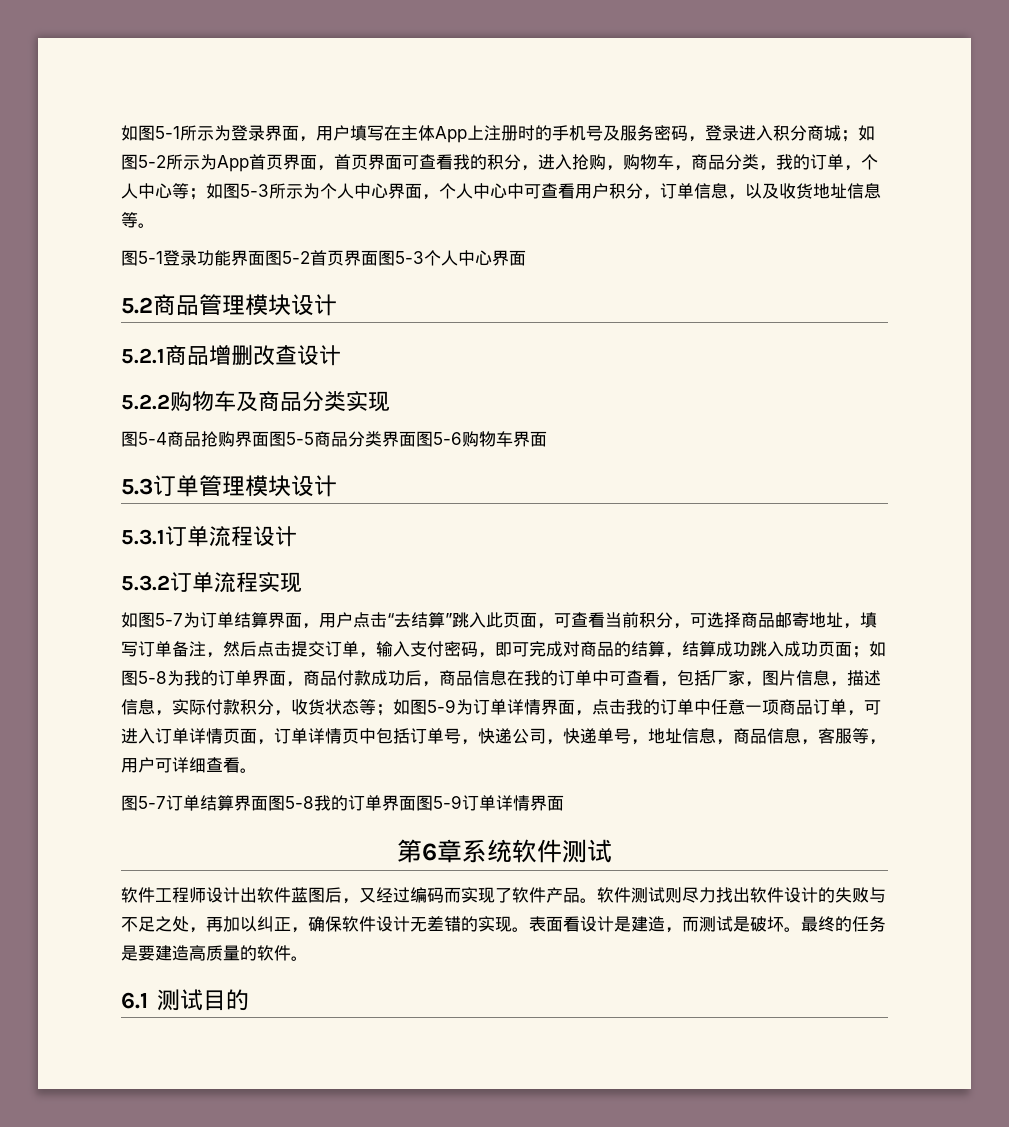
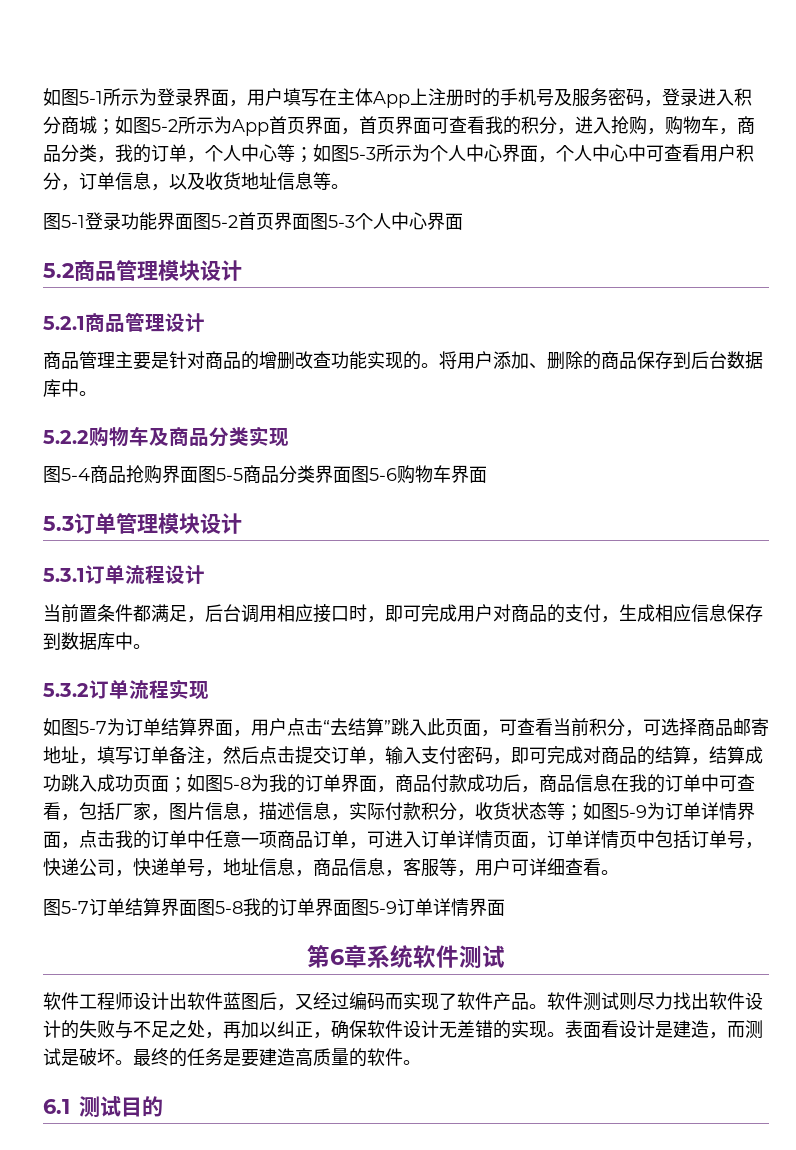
[209,345,341,366] 增删改查设计 -> [125,312,205,332] [43,351,763,370] [43,379,97,397] 管理设计 // 商品管理主要是针对商品的增删改查功能实现的。将用户添加、删除的商品保存到后台数据库中。
(297, 536) none -> [43,604,763,623] [43,632,151,650] // 当前置条件都满足，后台调用相应接口时，即可完成用户对商品的支付，生成相应信息保存到数据库中。

